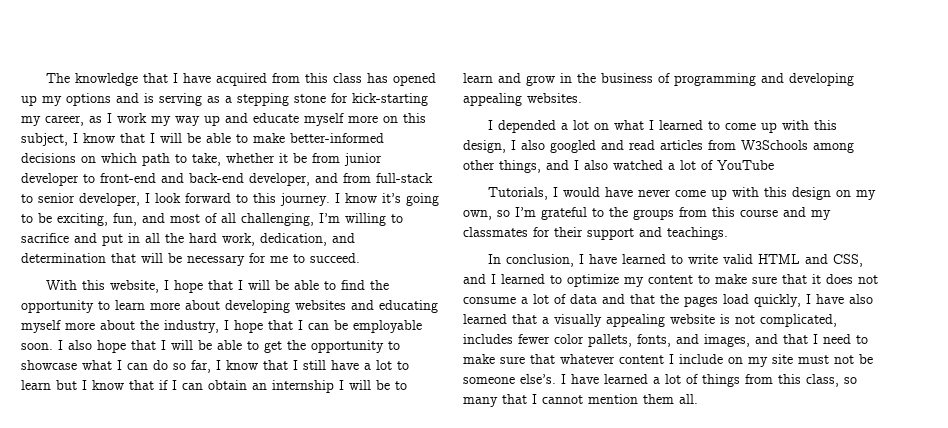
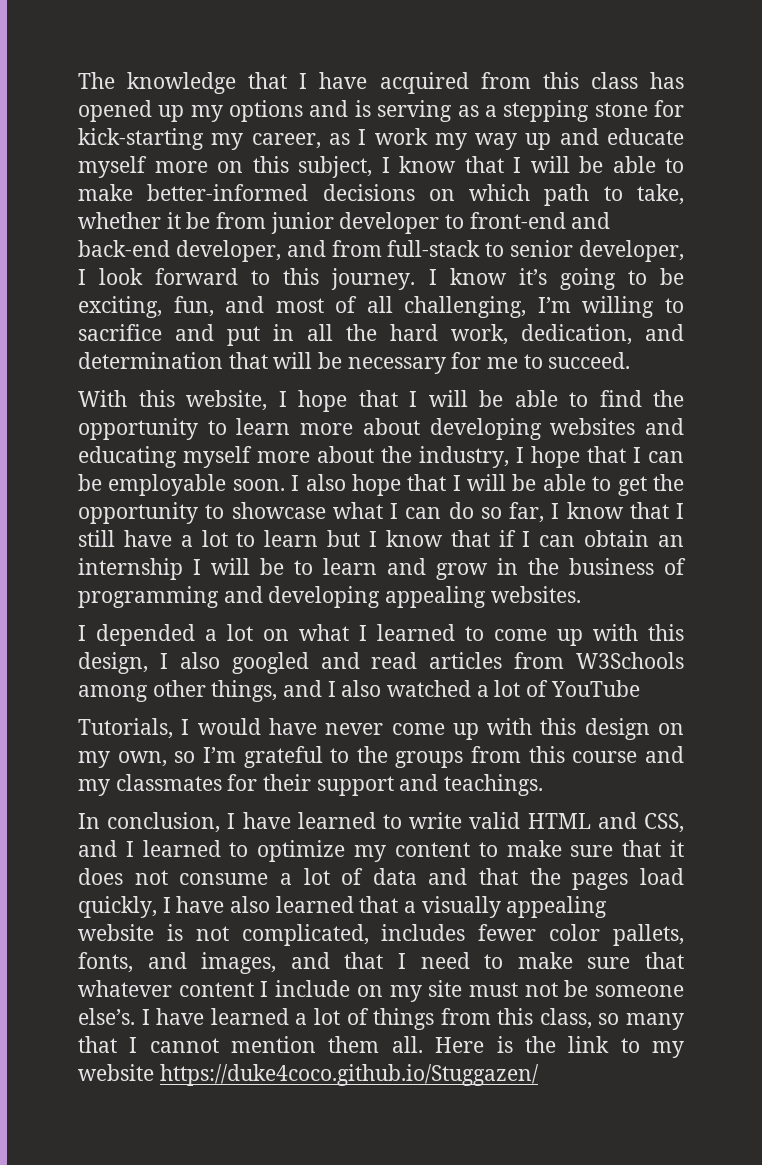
(698, 399) none -> [435,1036,685,1058] [78,1064,539,1086] Here is the link to my website https://duke4coco.github.io/Stuggazen/

